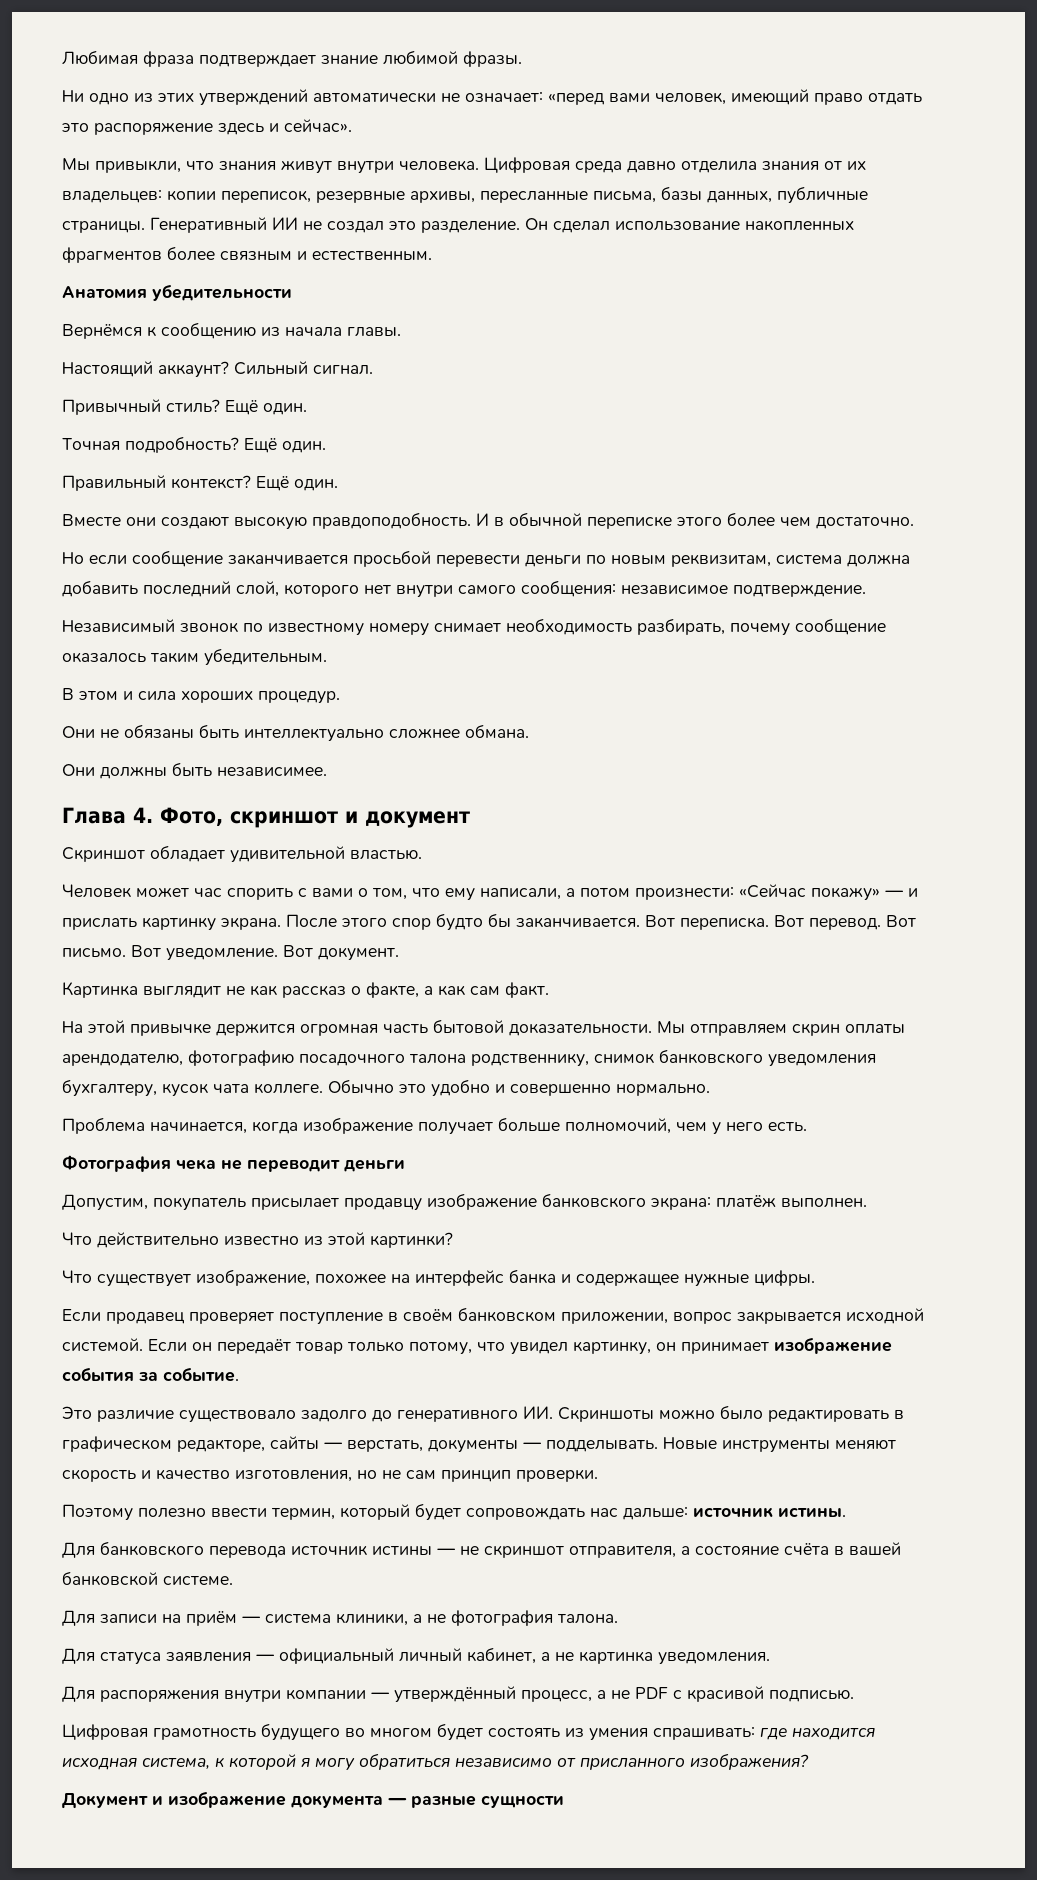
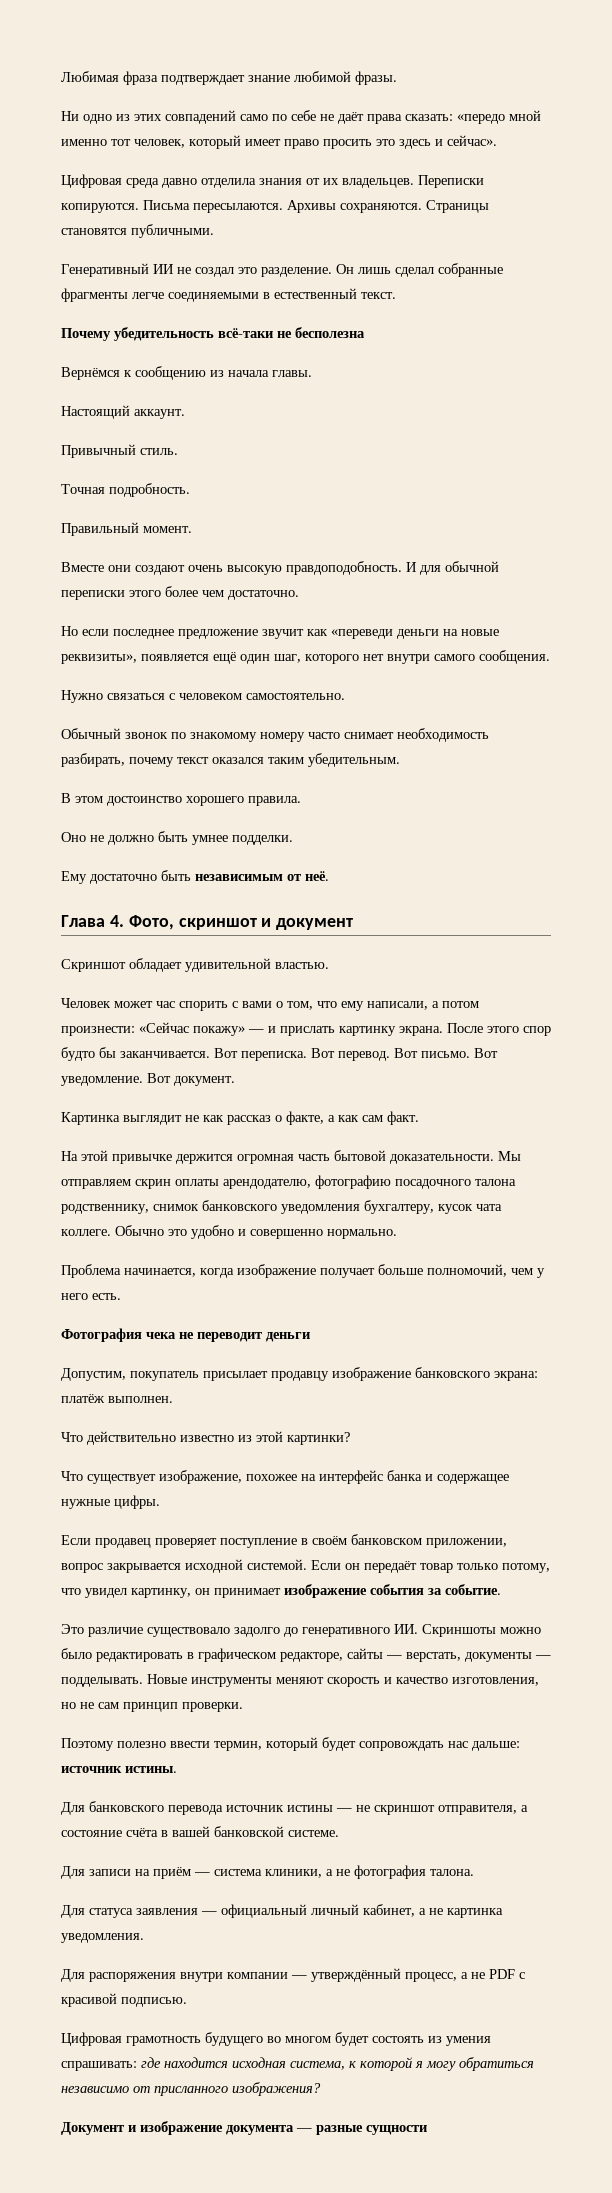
[199,89,922,106] [62,119,352,135] [62,158,479,174] утверждений автоматически не означает: «перед вами человек, имеющий право отдать это распоряжение здесь и сейчас». // Мы привыкли, что знания живут внутри человека. -> [165,110,541,124] [61,135,497,149] совпадений само по себе не даёт права сказать: «передо мной именно тот человек, который имеет право просить это здесь и сейчас». //
[62,186,868,204] [62,221,145,233] владельцев: копии переписок, резервные архивы, пересланные письма, базы данных, публичные страницы. -> [342,175,484,188] [61,200,489,213] [61,224,214,238] владельцев. Переписки копируются. Письма пересылаются. Архивы сохраняются. Страницы становятся публичными. //
[553,220,854,233] [62,246,432,263] [62,284,292,301] сделал использование накопленных фрагментов более связным и естественным. // Анатомия убедительности -> [358,263,503,277] [61,288,396,302] [61,327,365,341] лишь сделал собранные фрагменты легче соединяемыми в естественный текст. // Почему убедительность всё-таки не бесполезна
[158,361,373,378] [62,399,307,415] [62,436,326,453] [62,475,338,491] аккаунт? Сильный сигнал. // Привычный стиль? Ещё один. // Точная подробность? Ещё один. // Правильный контекст? Ещё один. -> [134,409,185,419] [61,444,178,458] [61,483,190,497] [61,522,192,536] аккаунт. // Привычный стиль. // Точная подробность. // Правильный момент.
(229, 523) none -> [188,565,223,572] очень
[494,512,672,529] в обычной переписке -> [420,561,499,575] [61,590,125,600] для обычной переписки
[132,550,910,567] [62,580,866,598] [62,619,429,636] сообщение заканчивается просьбой перевести деньги по новым реквизитам, система должна добавить последний слой, которого нет внутри самого сообщения: независимое подтверждение. // Независимый звонок по известному номеру -> [113,629,499,639] [61,650,550,664] [61,690,345,703] [61,728,340,742] последнее предложение звучит как «переведи деньги на новые реквизиты», появляется ещё один шаг, которого нет внутри самого сообщения. // Нужно связаться с человеком самостоятельно. // Обычный звонок по знакомому номеру часто
[795,618,886,635] [62,652,146,663] сообщение оказалось -> [177,757,264,764] текст оказался
[123,691,340,704] [62,724,529,742] [62,762,327,779] и сила хороших процедур. // Они не обязаны быть интеллектуально сложнее обмана. // Они должны быть независимее. -> [107,796,301,806] [61,831,293,845] [61,870,329,884] достоинство хорошего правила. // Оно не должно быть умнее подделки. // Ему достаточно быть независимым от неё.

